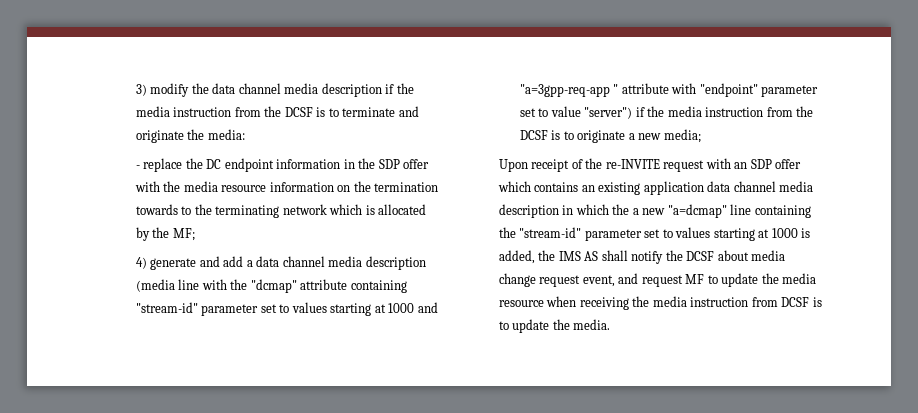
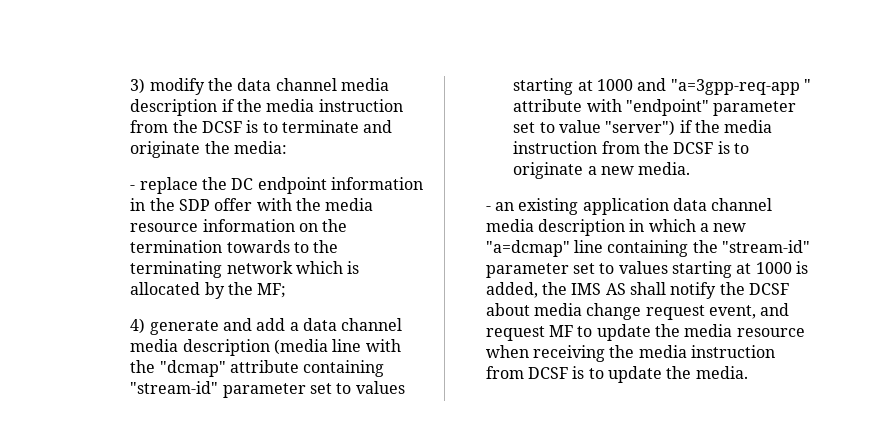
[663,129,701,143] [498,158,802,172] [497,181,579,192] media; // Upon receipt of the re-INVITE request with an SDP offer which contains -> [638,162,691,175] [485,206,491,211] media. // -
[612,204,630,215] the -> (696, 225) none

